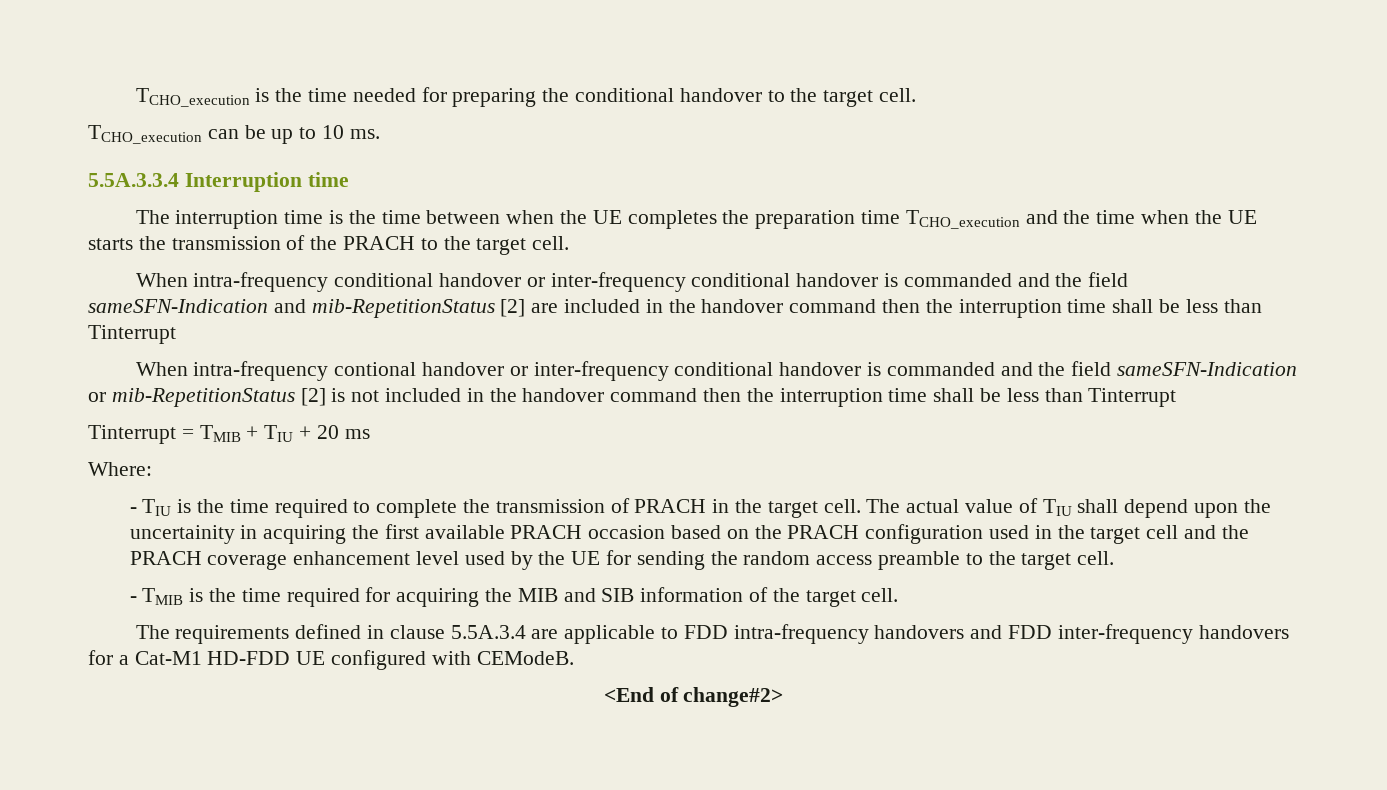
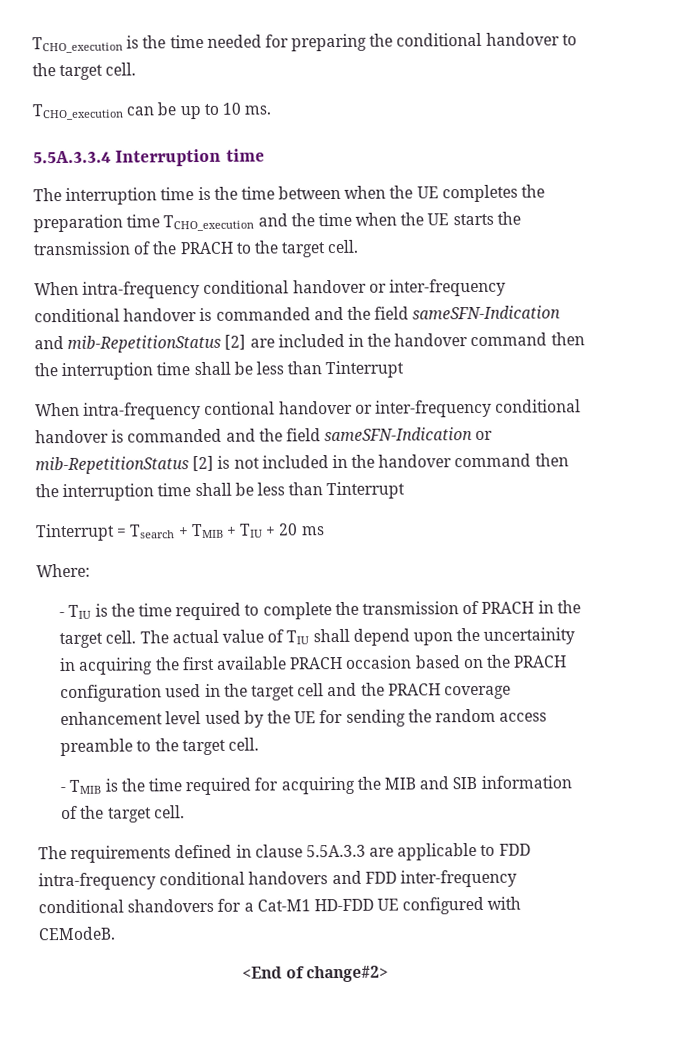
(194, 434) none -> [129,524,189,539] Tsearch +
[450,625,526,639] 5.5A.3.4 -> [305,844,366,858] 5.5A.3.3
(869, 634) none -> [159,871,246,886] conditional
[1198,625,1289,639] handovers -> [38,898,215,914] conditional shandovers

